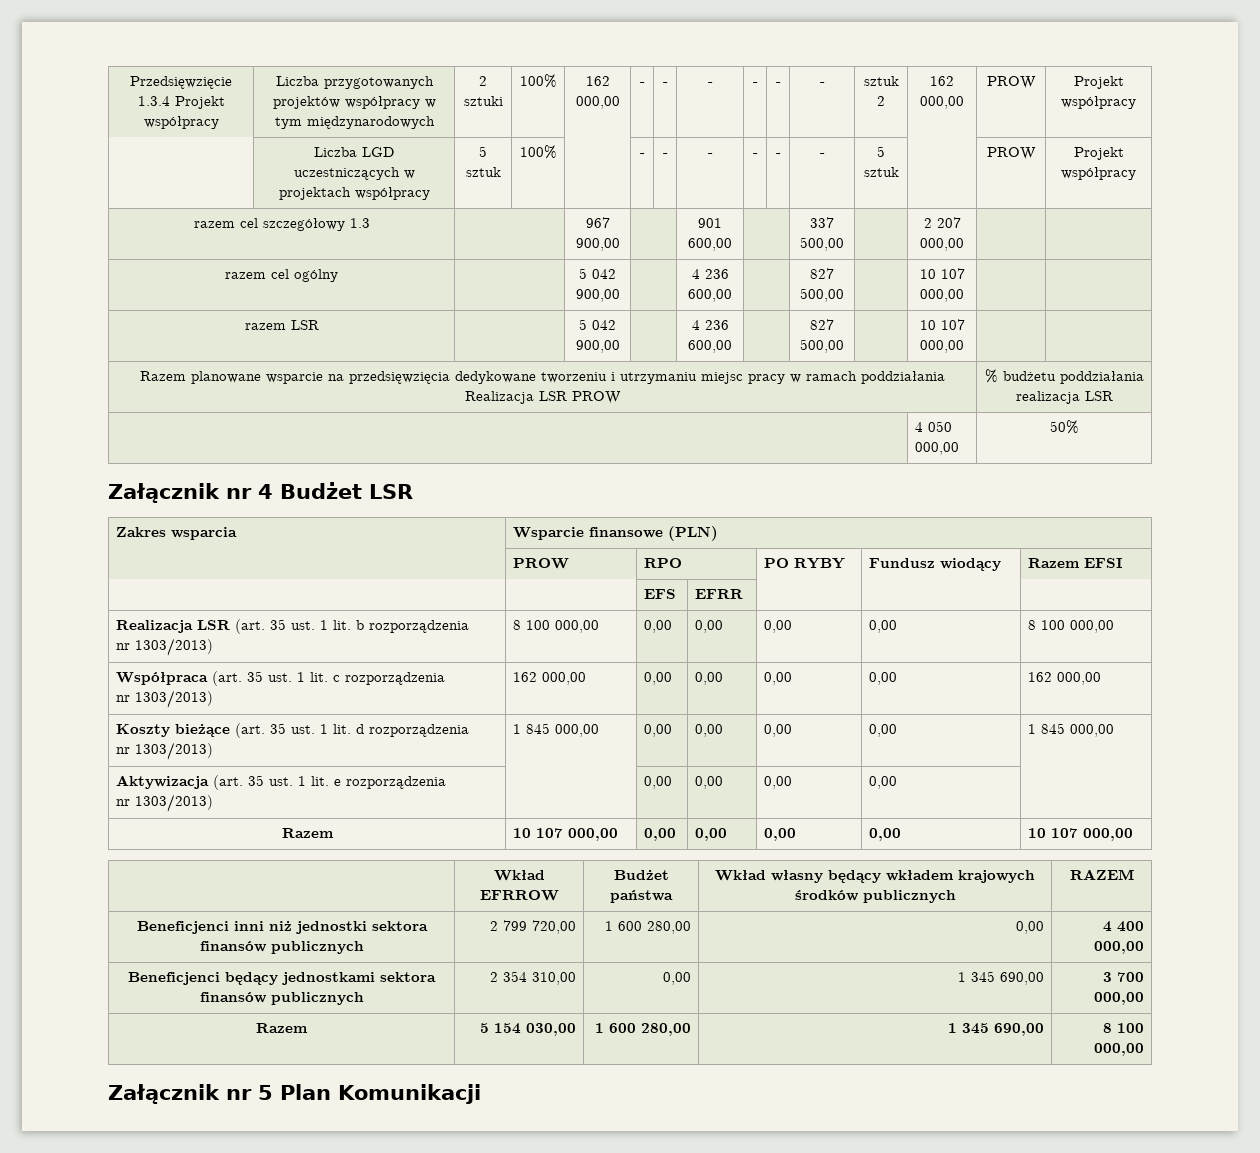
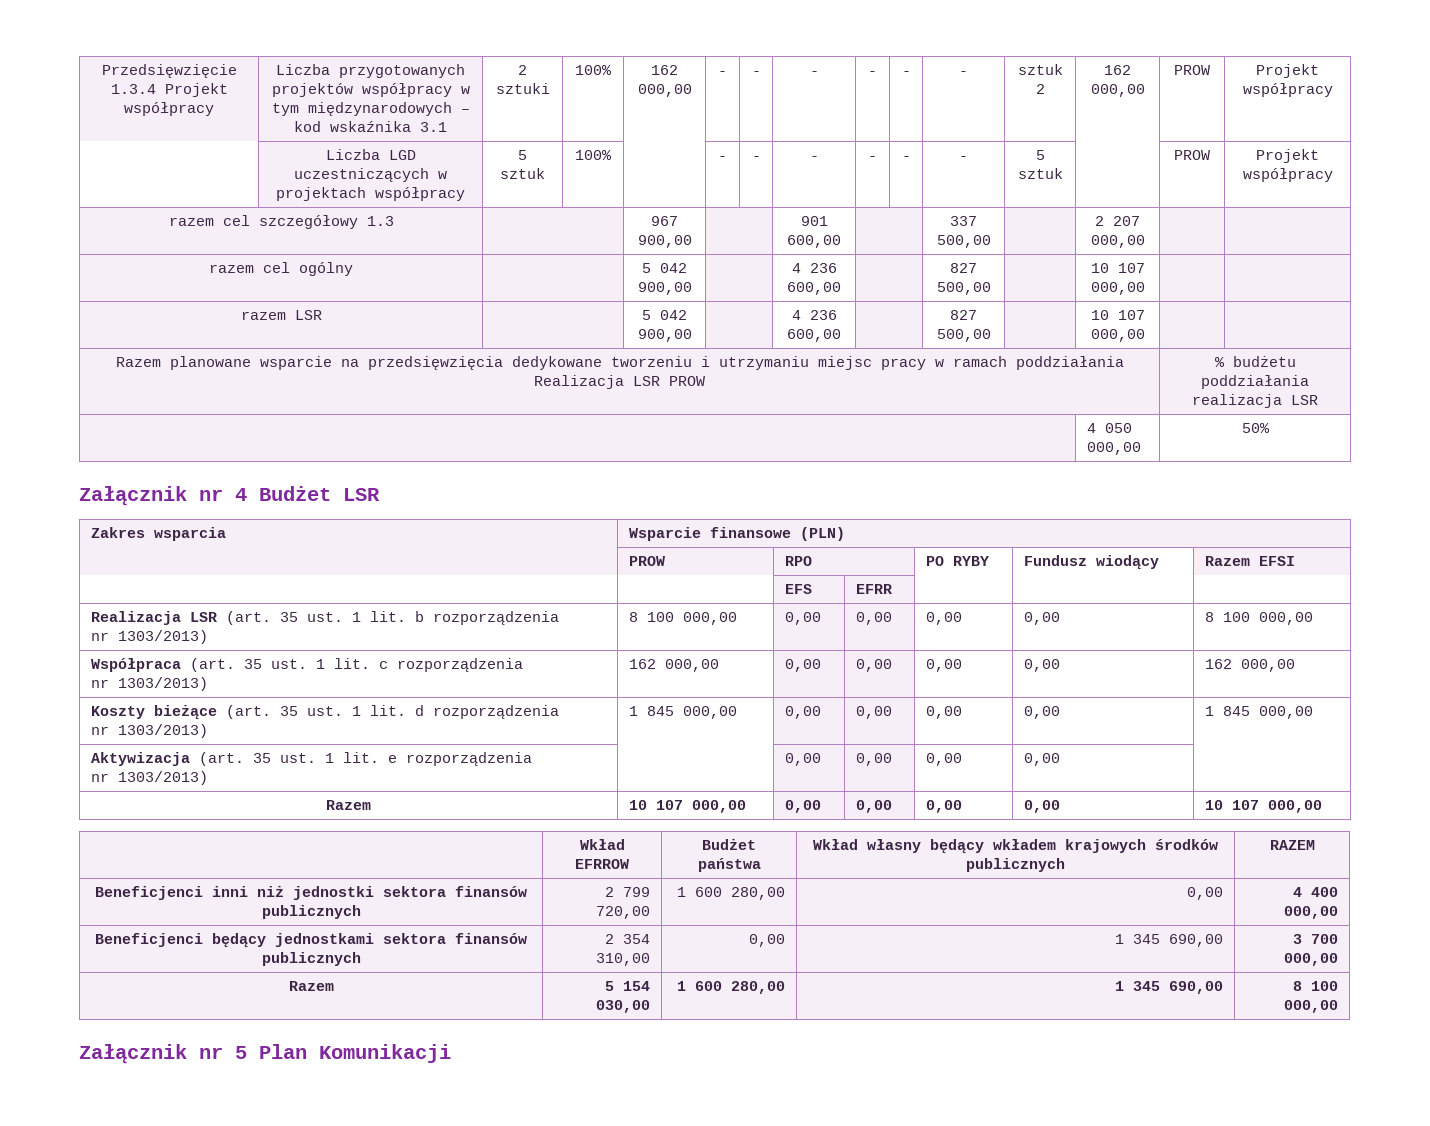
(435, 122) none -> [460,109,470,113] [294,121,447,132] – kod wskaźnika 3.1

